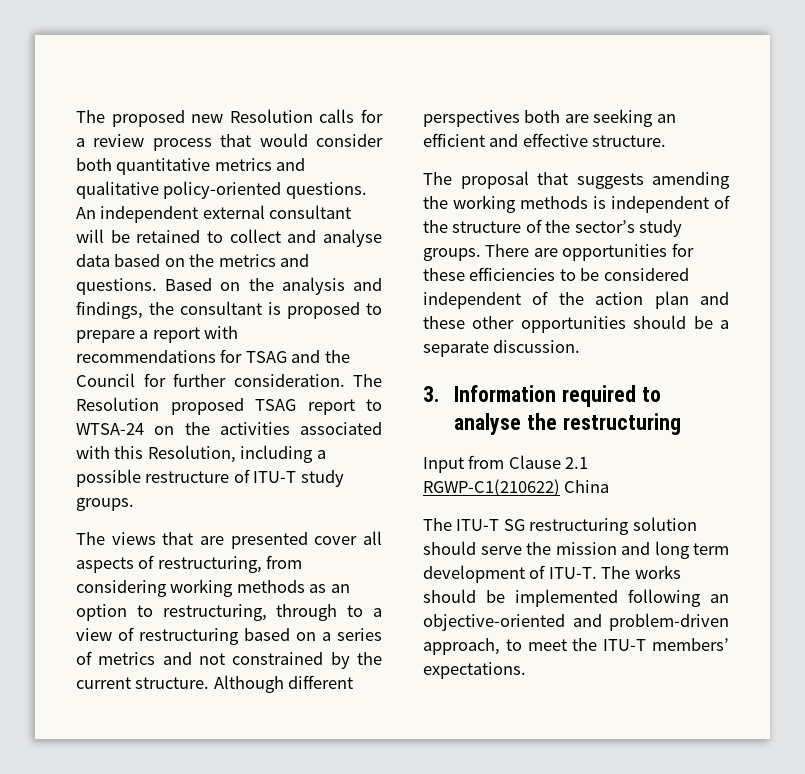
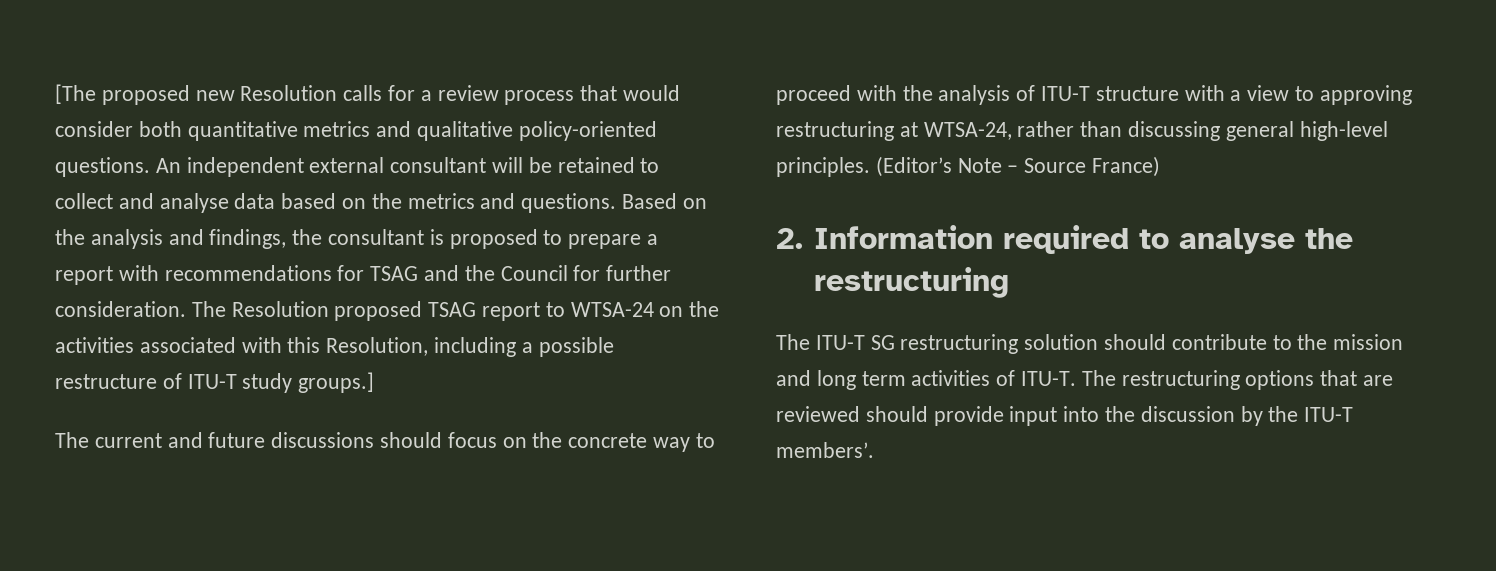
[76,110,105,123] The -> [55,84,96,104] [The
[76,498,134,511] [76,531,382,549] [76,555,303,573] [76,579,350,597] [76,604,383,621] [76,627,382,645] [76,651,382,669] [76,675,354,693] [423,109,676,127] [423,133,667,147] [423,171,730,189] [423,195,730,213] [423,219,683,237] [423,243,694,261] [423,267,689,281] [423,291,729,309] [423,315,729,333] [423,340,581,357] [423,386,439,402] groups. // The views that are presented cover all aspects of restructuring, from considering working methods as an option to restructuring, through to a view of restructuring based on a series of metrics and not constrained by the current structure. Although different perspectives both are seeking an efficient and effective structure. // The proposal that suggests amending the working methods is independent of the structure of the sector’s study groups. There are opportunities for these efficiencies to be considered independent of the action plan and these other opportunities should be a separate discussion. // 3. -> [298,372,375,393] [55,432,715,452] [776,85,1412,105] [776,121,1388,141] [776,156,1161,177] [776,228,803,249] groups.] // The current and future discussions should focus on the concrete way to proceed with the analysis of ITU-T structure with a view to approving restructuring at WTSA-24, rather than discussing general high-level principles. (Editor’s Note – Source France) // 2.
[423,455,589,473] [423,479,610,496] // Input from Clause 2.1 RGWP-C1(210622) China -> (1009, 282) none
[480,546,522,555] serve -> [1171,334,1292,350] contribute to
[423,565,525,583] development -> [911,370,991,386] activities
[634,565,681,579] [423,589,729,607] [423,613,729,631] [423,638,729,655] [423,662,526,679] works should be implemented following an objective-oriented and problem-driven approach, to meet the ITU-T members’ expectations. -> [1121,370,1394,390] [776,406,1354,426] [776,442,874,458] restructuring options that are reviewed should provide input into the discussion by the ITU-T members’.

